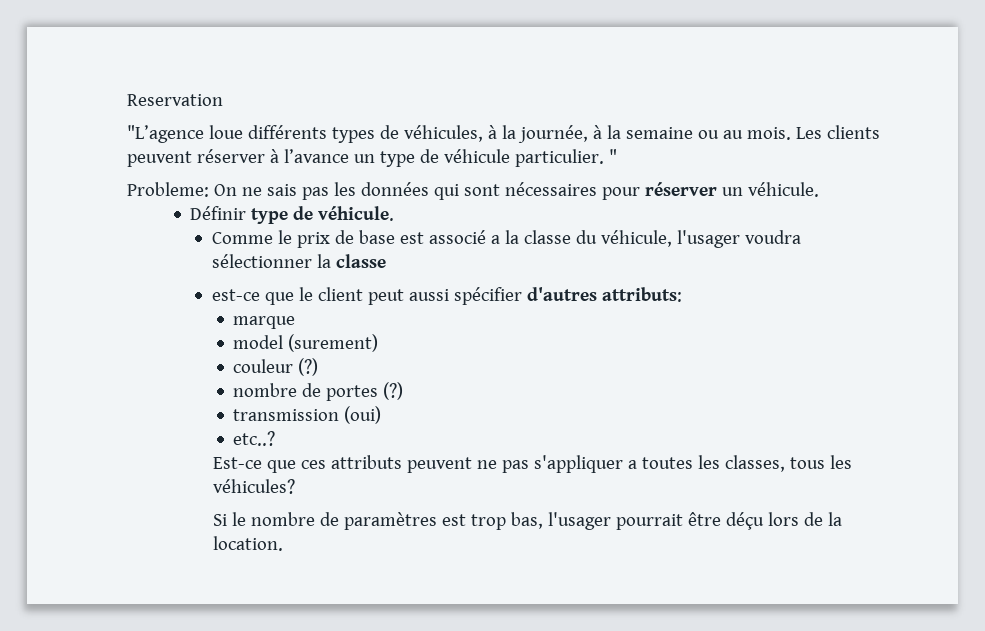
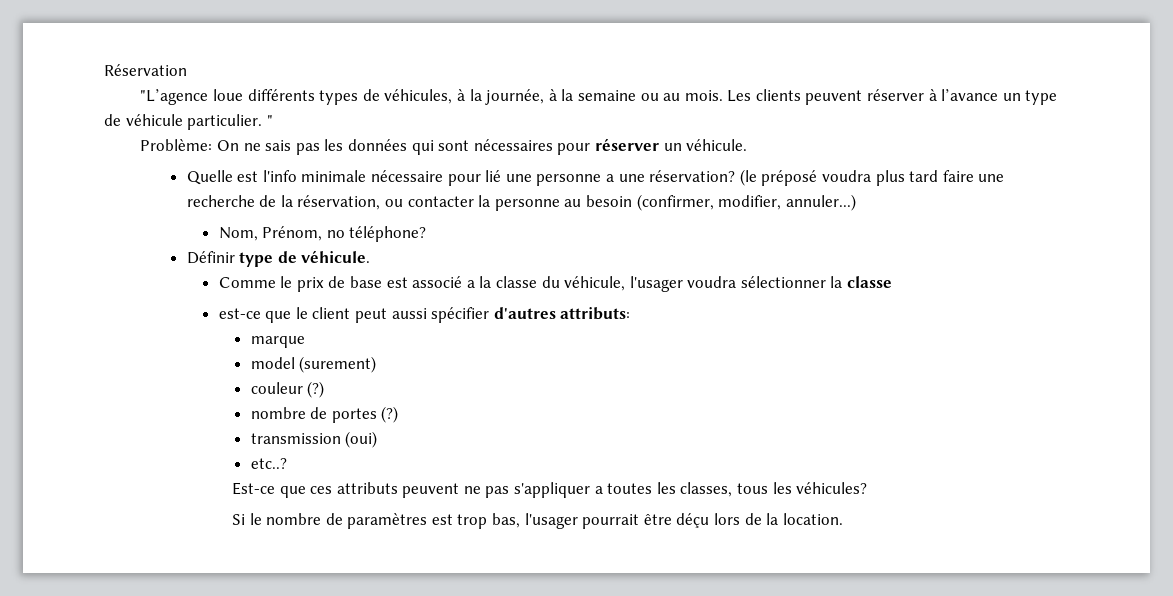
[127,94,223,106] Reservation -> [104,64,187,76] Réservation
[127,182,209,197] Probleme: -> [140,139,213,151] Problème:
(819, 189) none -> [186,169,1005,186] [186,194,856,211] [218,226,427,242] // Quelle est l'info minimale nécessaire pour lié une personne a une réservation? (le préposé voudra plus tard faire une recherche de la réservation, ou contacter la personne au besoin (confirmer, modifier, annuler...) // Nom, Prénom, no téléphone?

